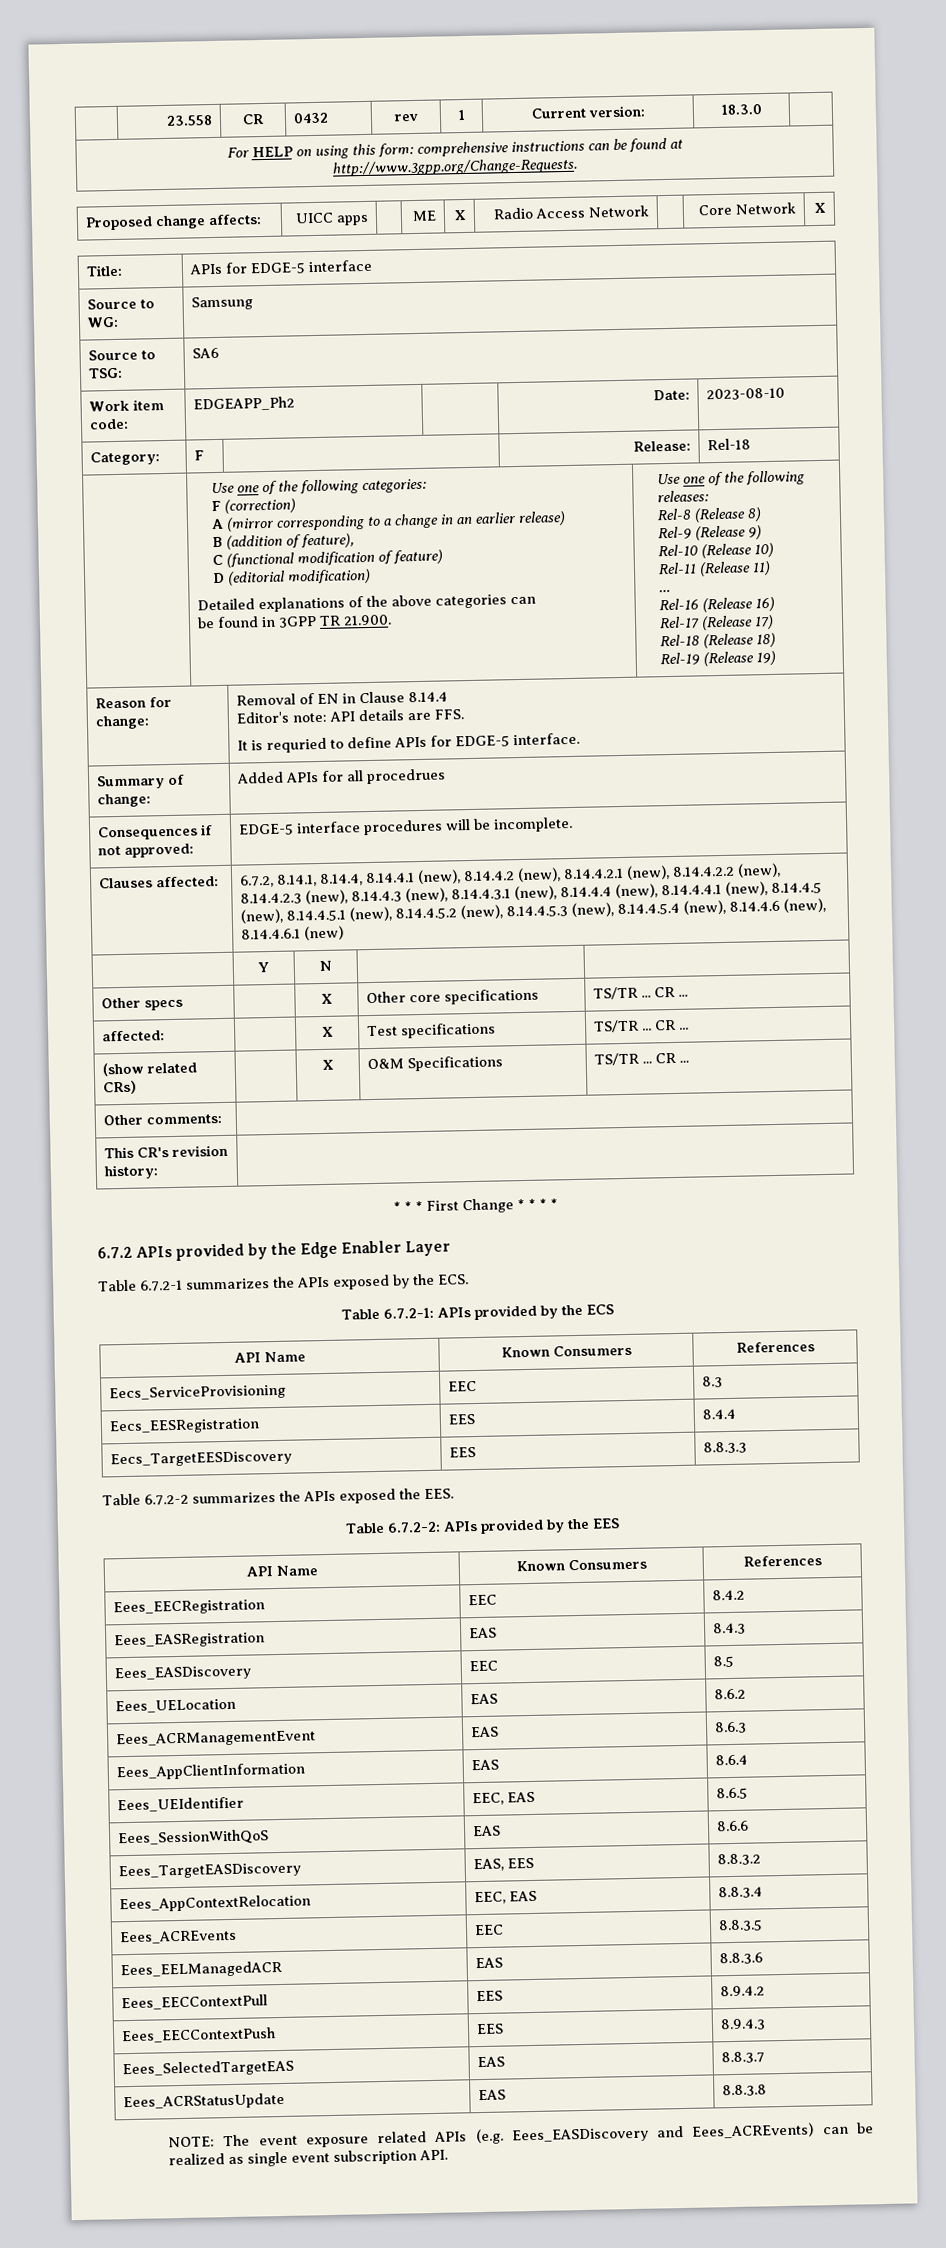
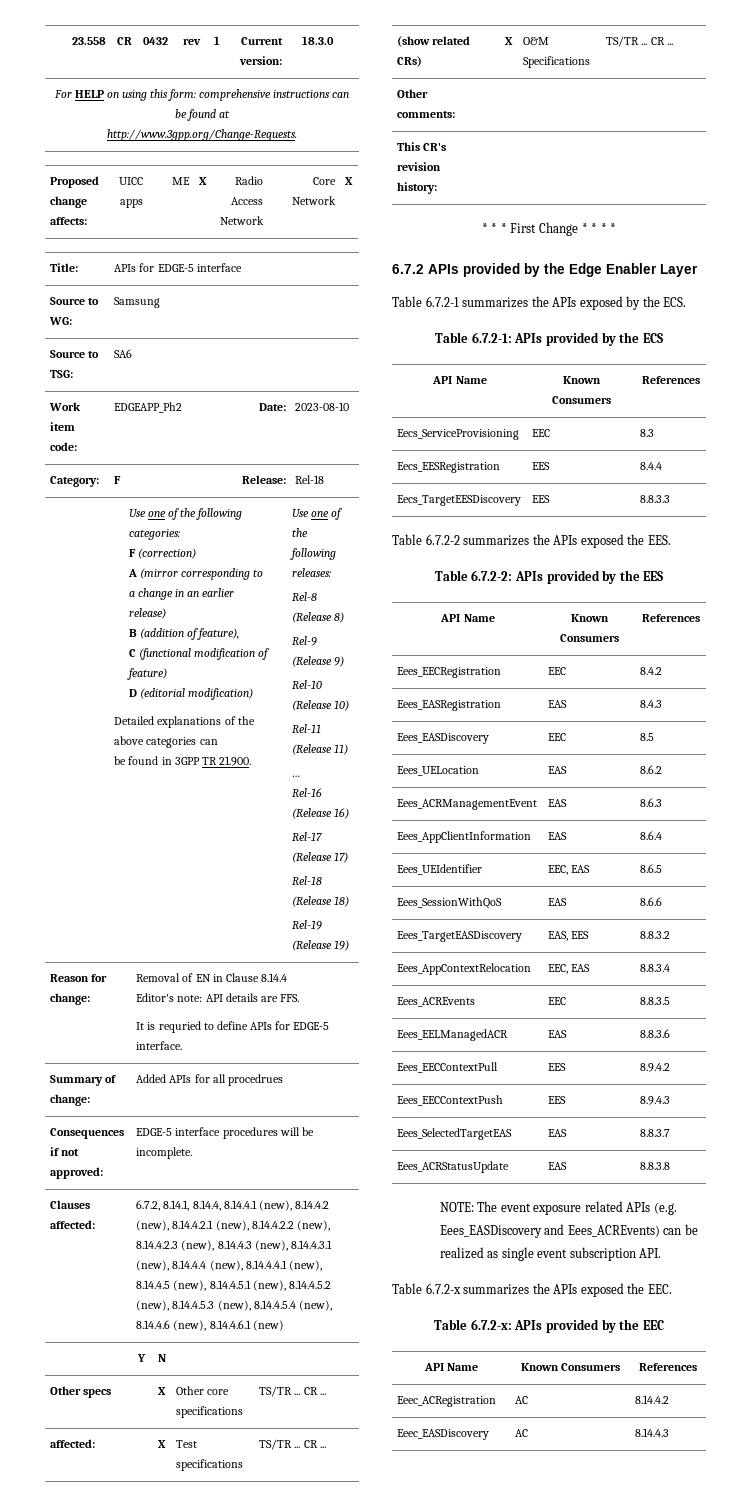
(449, 2155) none -> [392,1283,672,1297] [434,1319,664,1333] [423,1363,479,1371] [520,1363,621,1371] [639,1363,697,1371] [397,1396,497,1407] [515,1396,529,1404] [635,1395,670,1404] [397,1429,490,1440] [515,1429,529,1437] [635,1428,670,1437] // Table 6.7.2-x summarizes the APIs exposed the EEC. // Table 6.7.2-x: APIs provided by the EEC // API Name | Known Consumers | References // Eeec_ACRegistration | AC | 8.14.4.2 // Eeec_EASDiscovery | AC | 8.14.4.3

